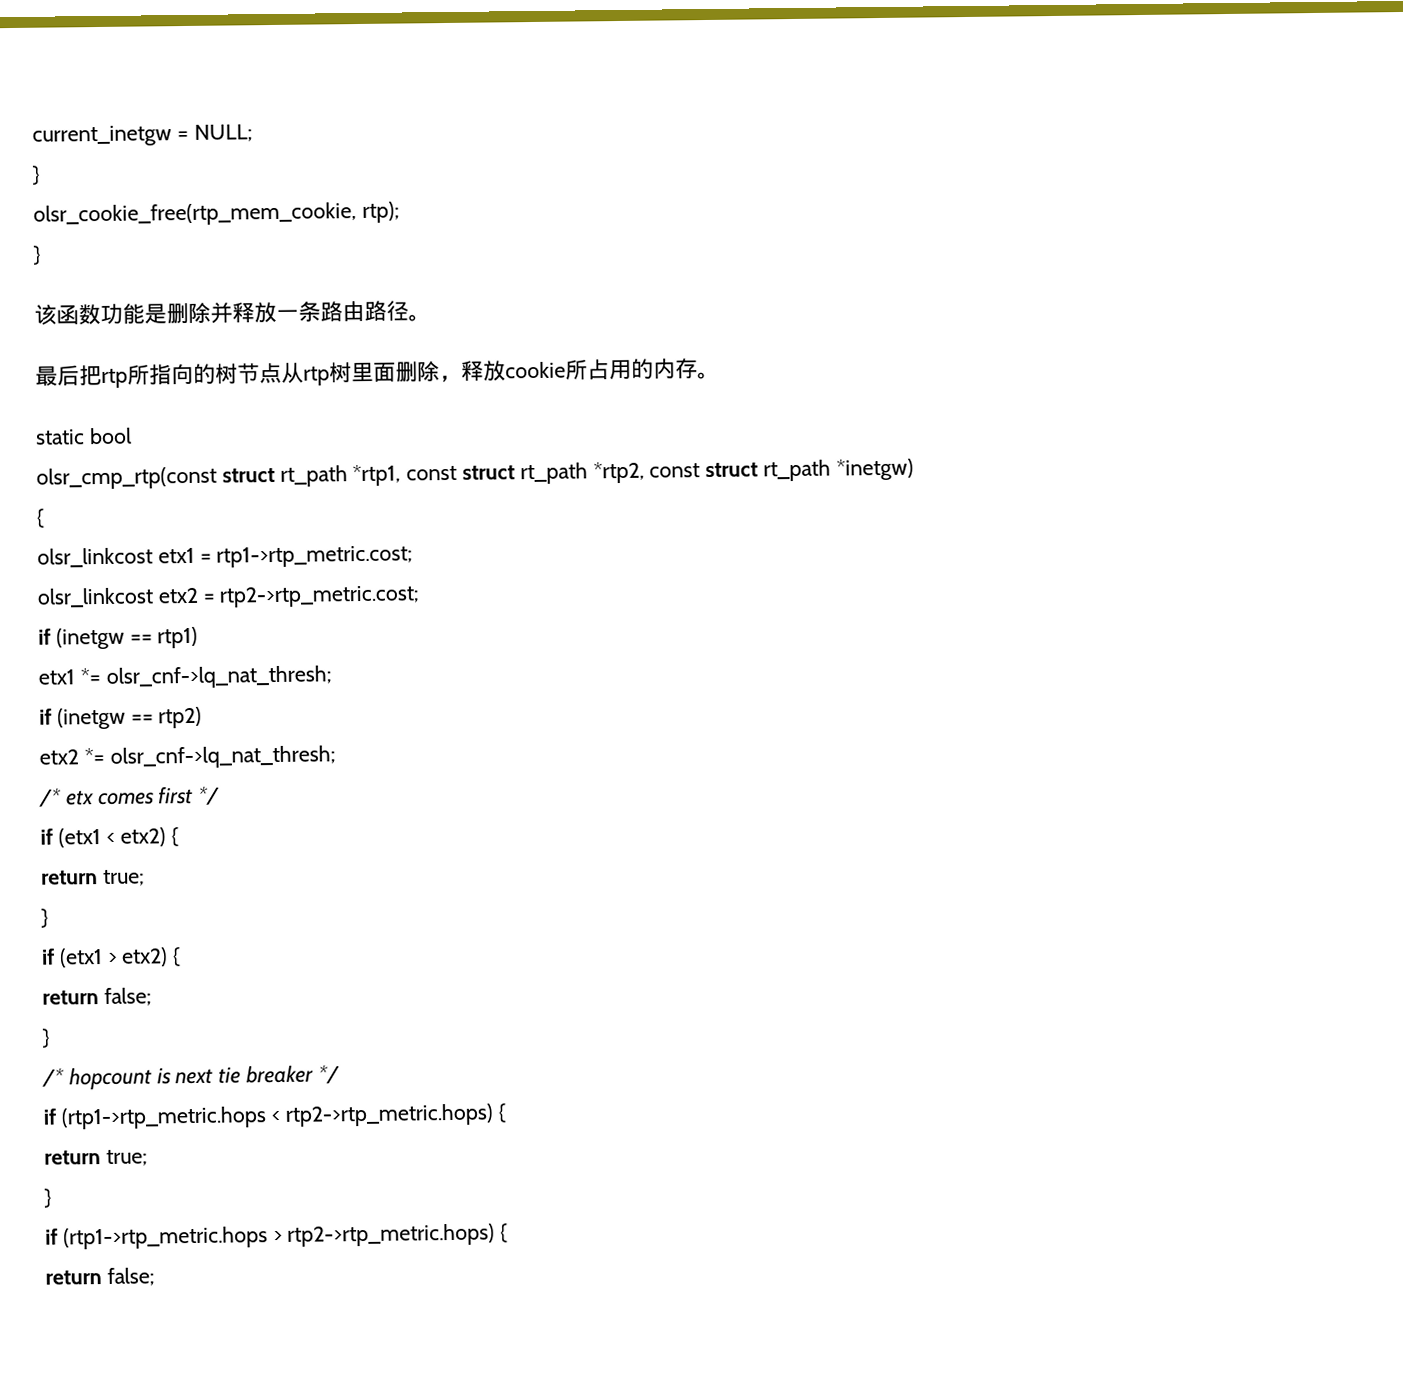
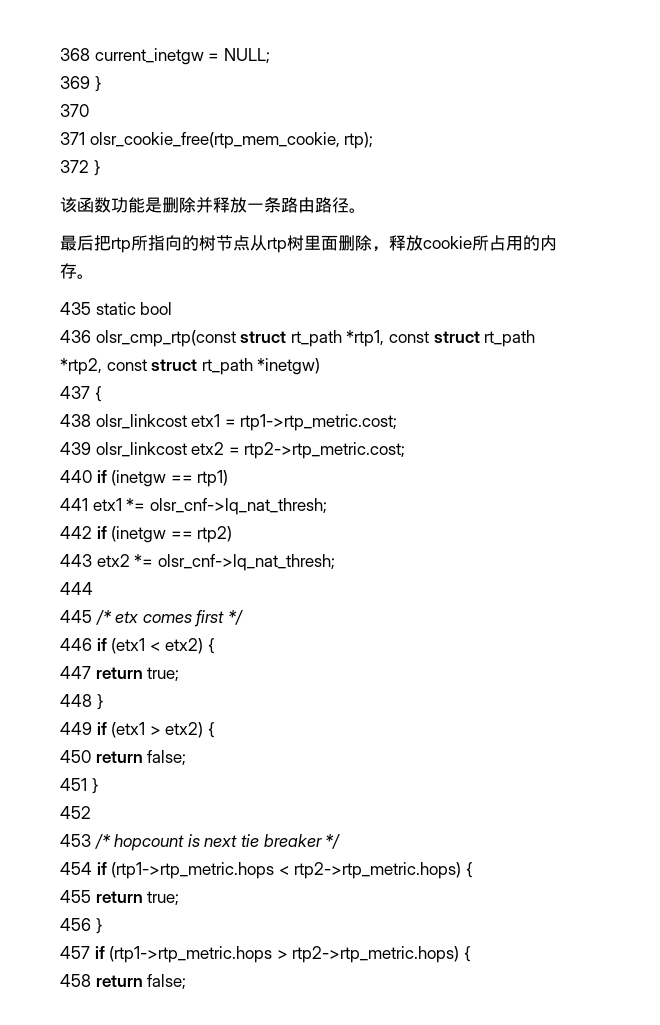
(32, 136) none -> [60,48,90,61] 368
[32,165,41,185] } // -> [60,76,102,92] [60,104,89,117] [60,132,85,145] 369 } // 370 // 371
(400, 212) none -> [60,160,89,173] 372
(720, 375) none -> [60,302,91,315] 435
(132, 436) none -> [60,330,91,343] 436
[36,508,45,528] { // -> [60,386,102,402] [60,414,91,427] 437 { // 438
(414, 556) none -> [60,442,91,455] 439
(421, 596) none -> [60,470,92,483] 440
(199, 637) none -> [60,498,88,511] 441
(332, 677) none -> [60,526,92,539] 442
(203, 717) none -> [60,554,92,567] 443
(336, 757) none -> [60,582,93,595] [60,610,92,623] 444 // 445
(221, 795) none -> [60,638,92,651] 446
[41,869,145,887] [41,908,49,928] return true; // } // -> [60,666,180,681] [60,694,104,710] [60,722,92,735] 447 return true; // 448 } // 449
(182, 957) none -> [60,750,91,763] 450
[42,1028,51,1048] } // -> [60,778,99,794] [60,806,91,819] [60,834,91,847] 451 } // 452 // 453
(340, 1074) none -> [60,862,92,875] 454
[44,1149,148,1166] [44,1188,52,1208] return true; // } // -> [60,890,180,905] [60,918,103,934] [60,946,90,959] 455 return true; // 456 } // 457
(509, 1233) none -> [60,974,91,987] 458

